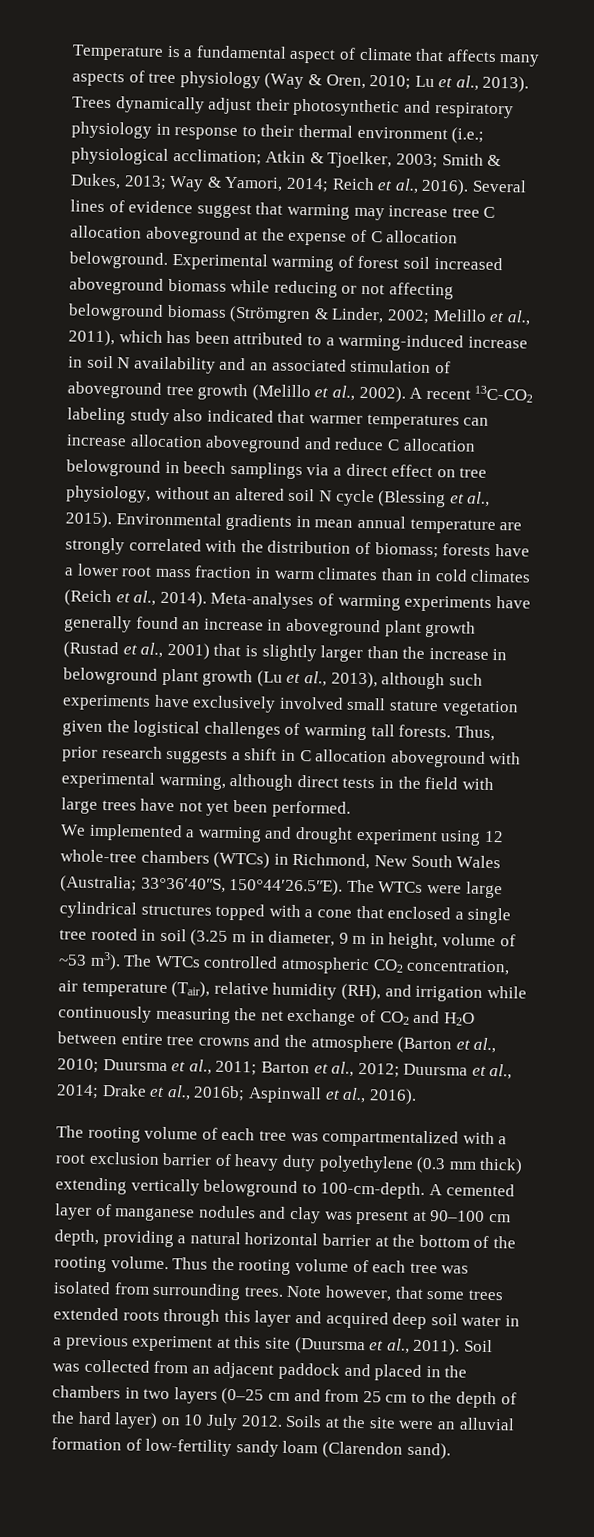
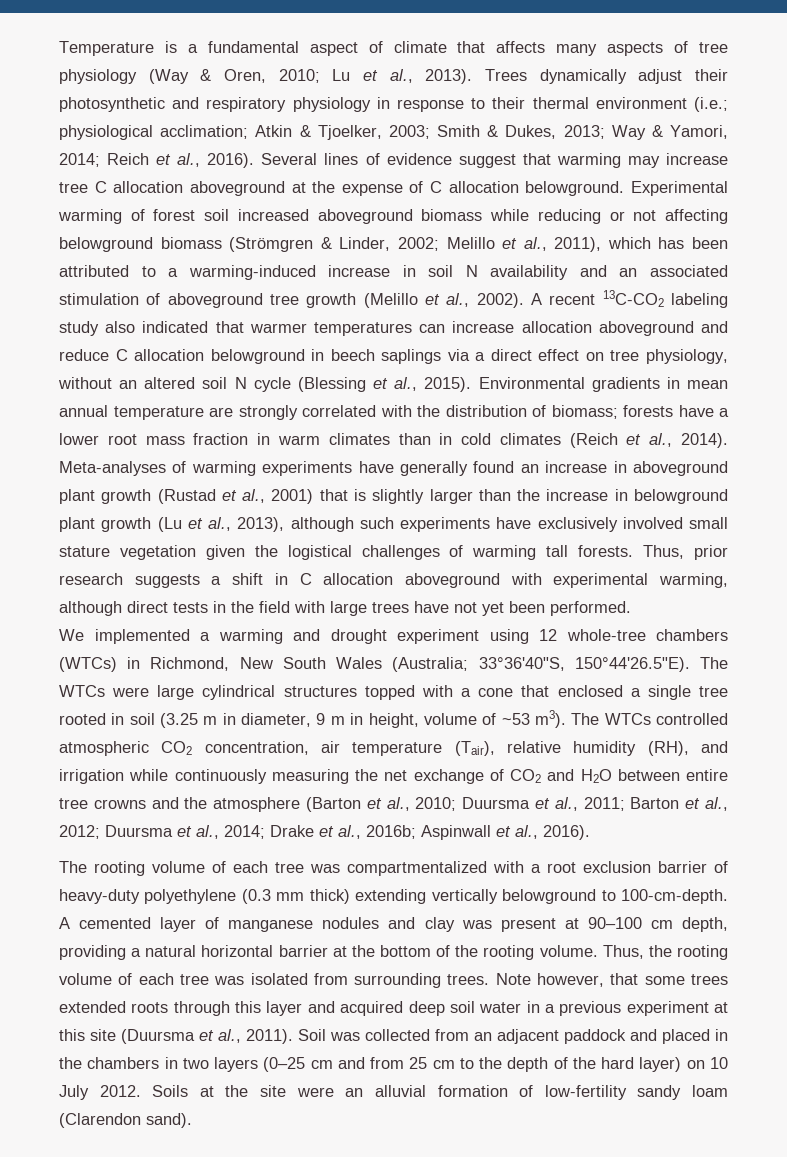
[229,461,303,480] samplings -> [381,349,442,364] saplings
[234,1154,316,1172] heavy duty -> [59,889,140,904] heavy-duty
[172,1257,209,1270] Thus -> [602,945,644,959] Thus,

